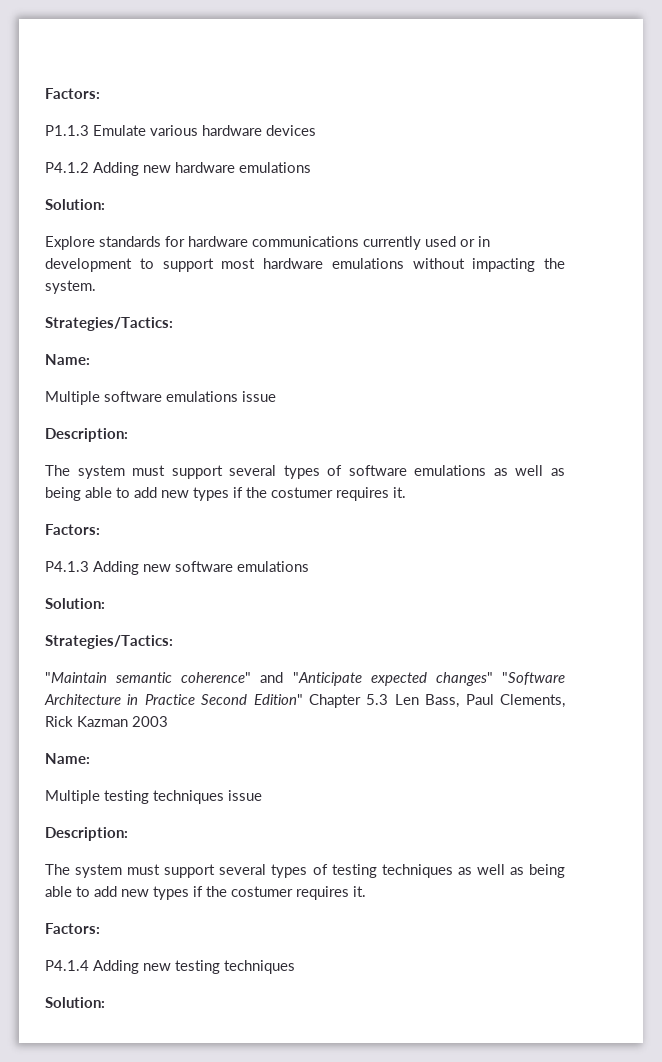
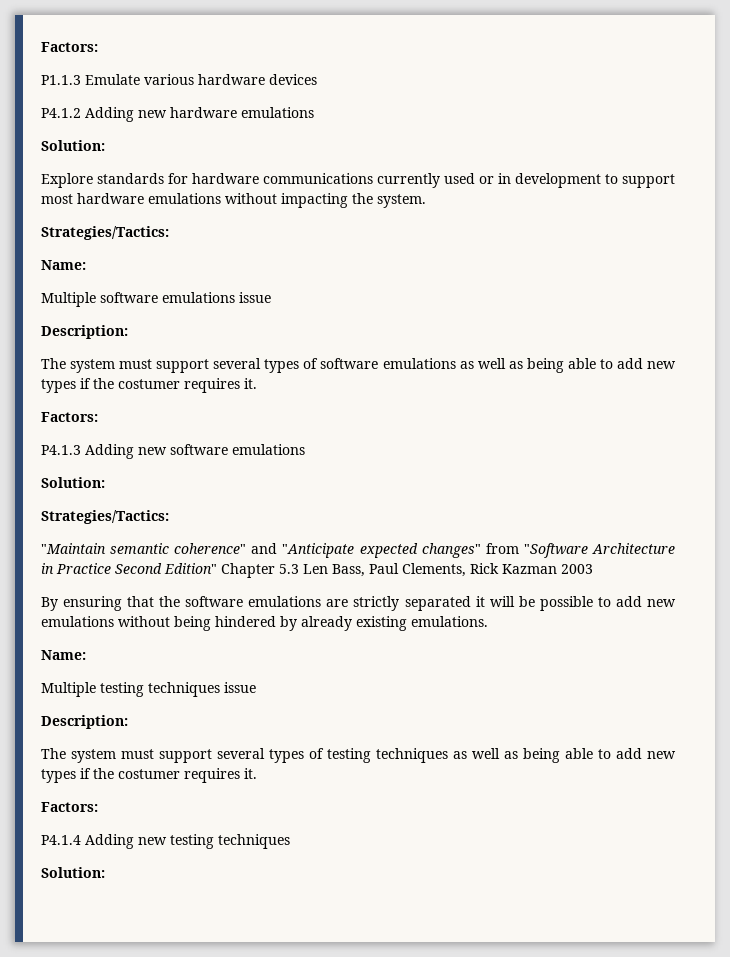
(493, 679) none -> [485,543,519,554] from
(168, 721) none -> [41,596,677,611] [41,616,488,631] // By ensuring that the software emulations are strictly separated it will be possible to add new emulations without being hindered by already existing emulations.

